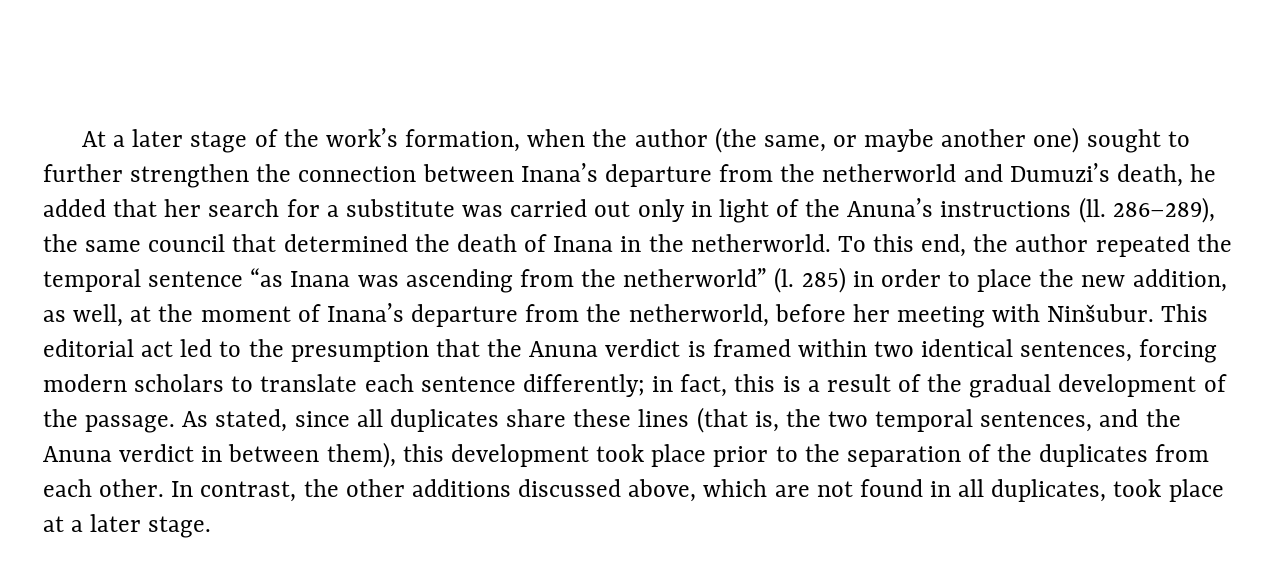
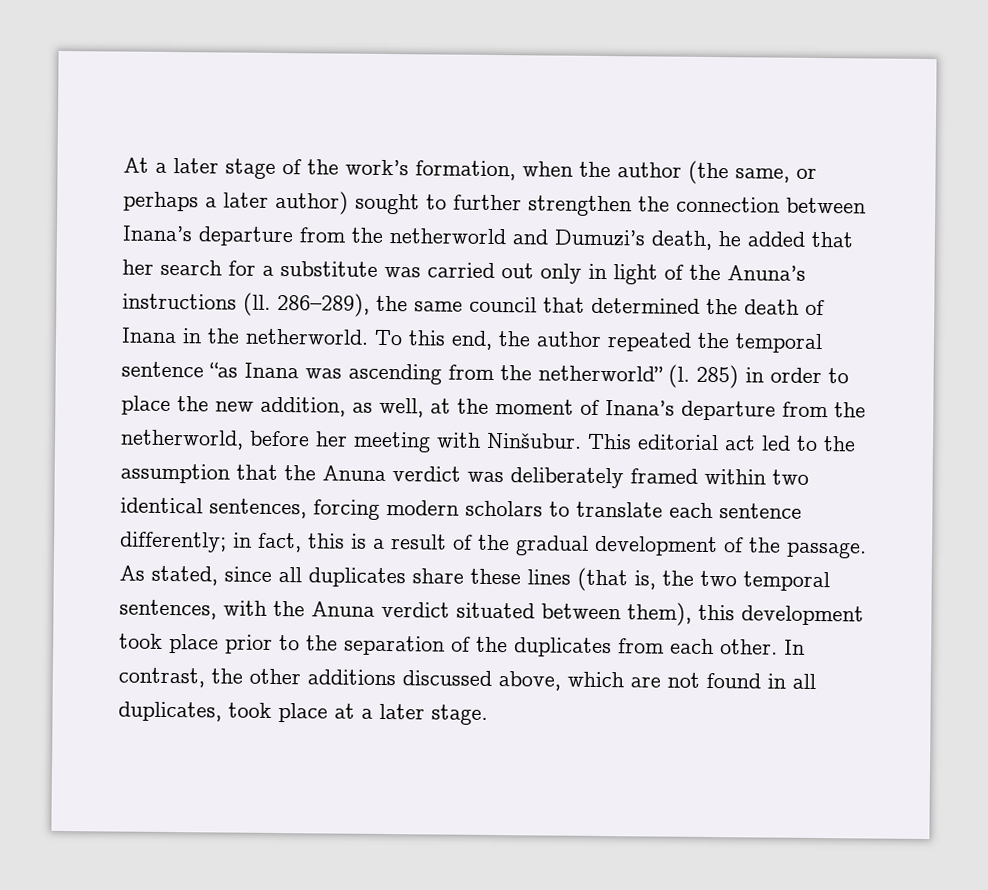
[864,127,1080,153] maybe another one) -> [123,190,349,215] perhaps a later author)
[290,341,429,362] presumption -> [120,463,230,484] assumption
[687,341,706,357] is -> [467,467,624,489] was deliberately
[1099,409,1181,427] [43,444,223,462] and the Anuna verdict in -> [223,600,535,619] with the Anuna verdict situated

